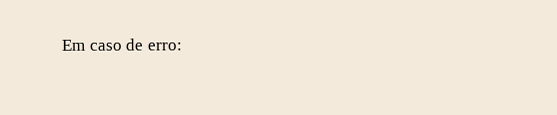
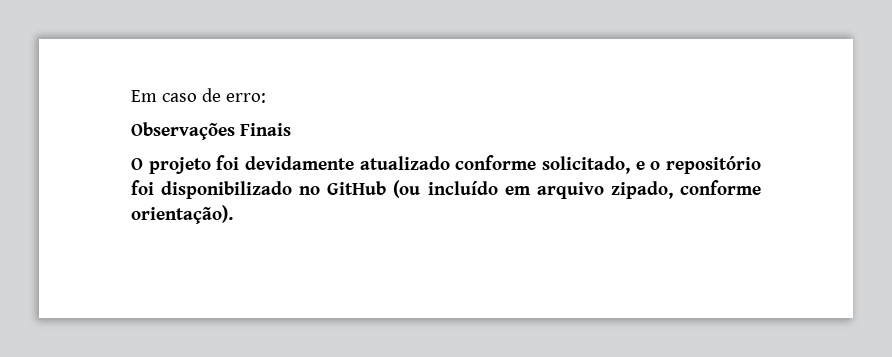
(182, 46) none -> [131,122,291,140] [131,155,761,174] [131,180,761,199] [131,205,233,224] // Observações Finais // O projeto foi devidamente atualizado conforme solicitado, e o repositório foi disponibilizado no GitHub (ou incluído em arquivo zipado, conforme orientação).

